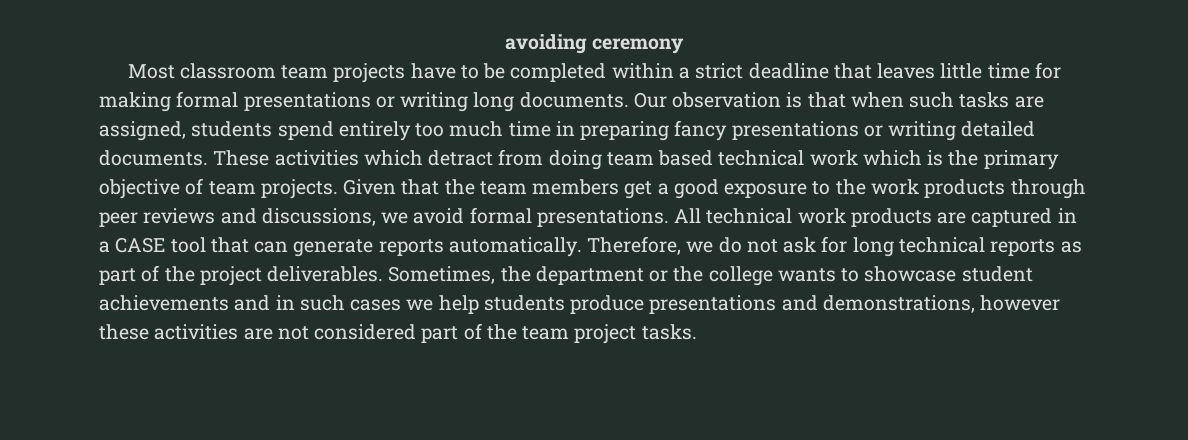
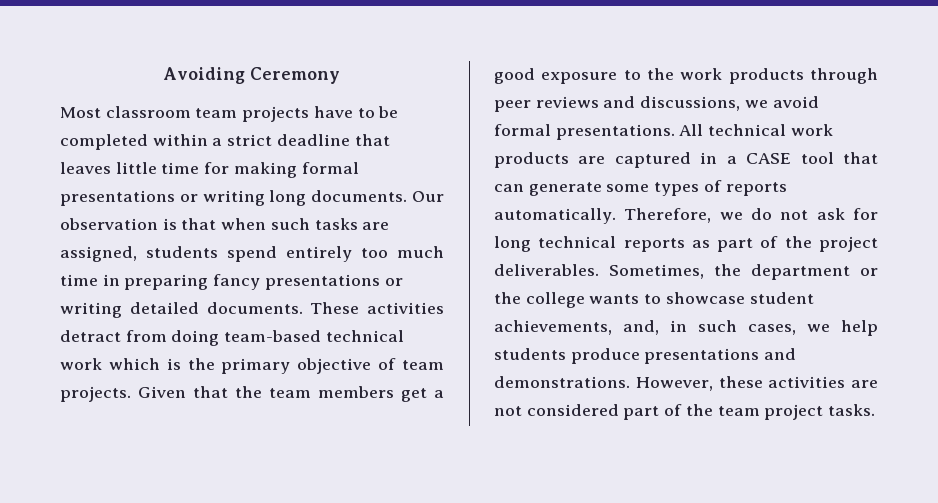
[505,34,684,54] avoiding ceremony -> [163,67,340,84] Avoiding Ceremony
[363,150,423,166] which -> (444, 308) none
[606,150,714,166] team based -> [224,330,322,342] team-based
(374, 248) none -> [606,180,722,196] some types of
[99,295,271,311] achievements and -> [494,320,659,335] achievements, and,
[350,299,402,311] cases -> [748,324,796,335] cases,
[822,295,1061,313] demonstrations, however -> [494,376,713,391] demonstrations. However,

